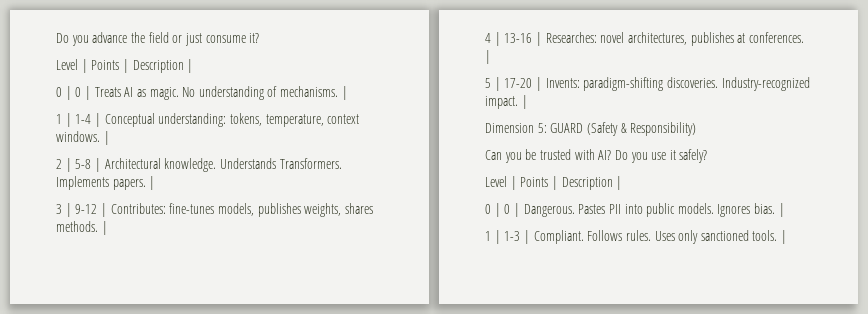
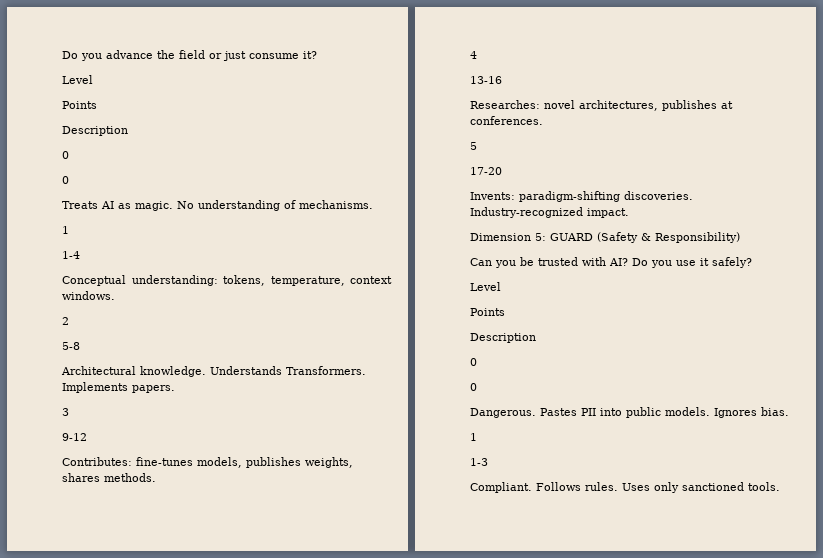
[81,59,194,73] [56,86,91,100] | Points | Description | // 0 | 0 | -> [62,101,97,109] [62,126,128,136] [62,151,69,159] [62,176,69,184] // Points // Description // 0 // 0 //
[341,86,348,100] [56,113,72,127] | // 1 | -> [62,226,69,234] // 1 //
[94,113,101,127] | -> (80, 255) //
[103,131,110,145] | -> (115, 295) none
[65,158,72,172] | -> (69, 321) //
[94,158,101,172] | -> (80, 346) //
[149,176,156,190] | -> (175, 389) none
[65,203,72,217] | -> (69, 412) //
[100,203,107,217] | -> (87, 437) //
[101,221,108,235] | -> (156, 477) none
[494,32,501,46] | -> (477, 55) //
[535,32,542,46] | -> (502, 80) //
[485,50,491,64] | -> (543, 120) none
[494,77,501,91] | -> (477, 146) //
[535,77,542,91] | -> (502, 171) //
[521,95,528,109] | -> (629, 213) none
[510,176,623,190] [485,203,520,217] | Points | Description | // 0 | 0 | -> [470,308,505,316] [470,333,536,343] [470,358,477,366] [470,383,477,391] // Points // Description // 0 // 0 //
[778,203,785,217] [485,230,501,244] | // 1 | -> [470,433,477,441] // 1 //
[523,230,530,244] | -> (488, 462) //
[781,230,788,244] | -> (780, 486) none

